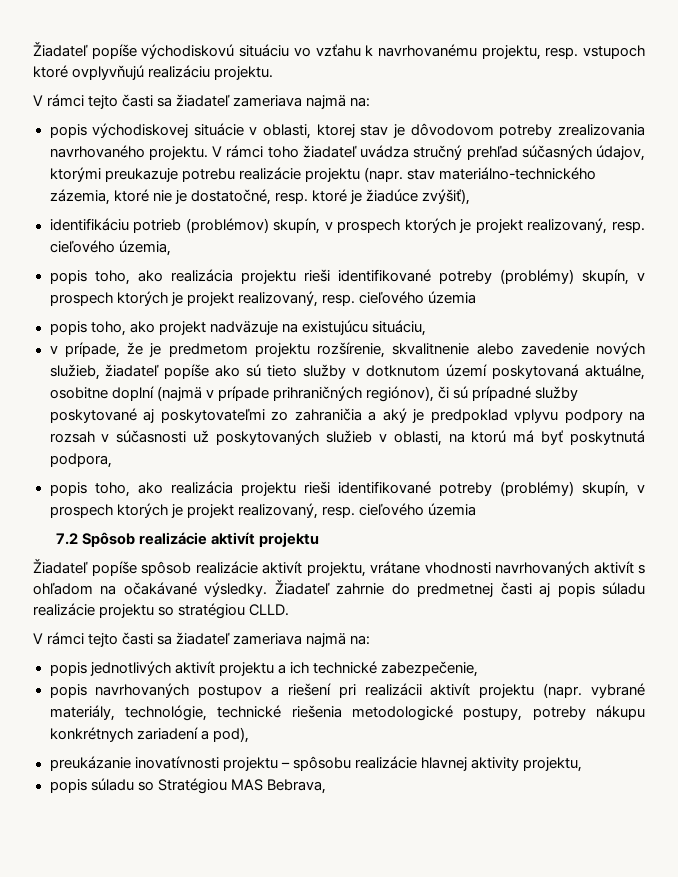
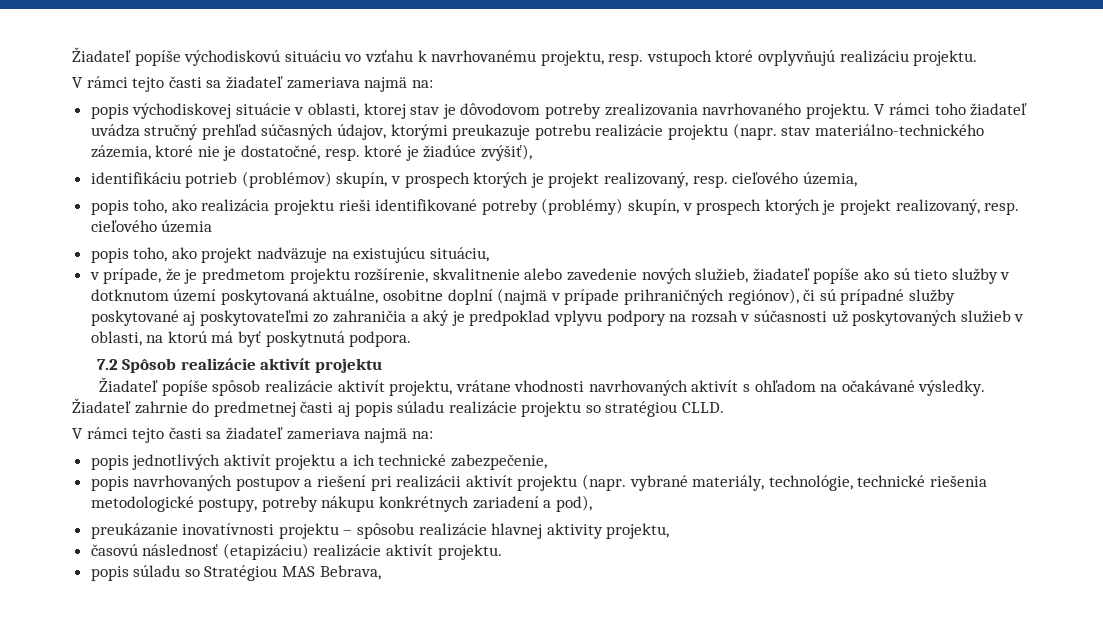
[49,453,112,468] [49,481,645,497] [49,503,476,519] podpora, // popis toho, ako realizácia projektu rieši identifikované potreby (problémy) skupín, v prospech ktorých je projekt realizovaný, resp. cieľového územia -> [349,331,412,347] podpora.
(582, 764) none -> [90,543,502,560] // časovú následnosť (etapizáciu) realizácie aktivít projektu.

